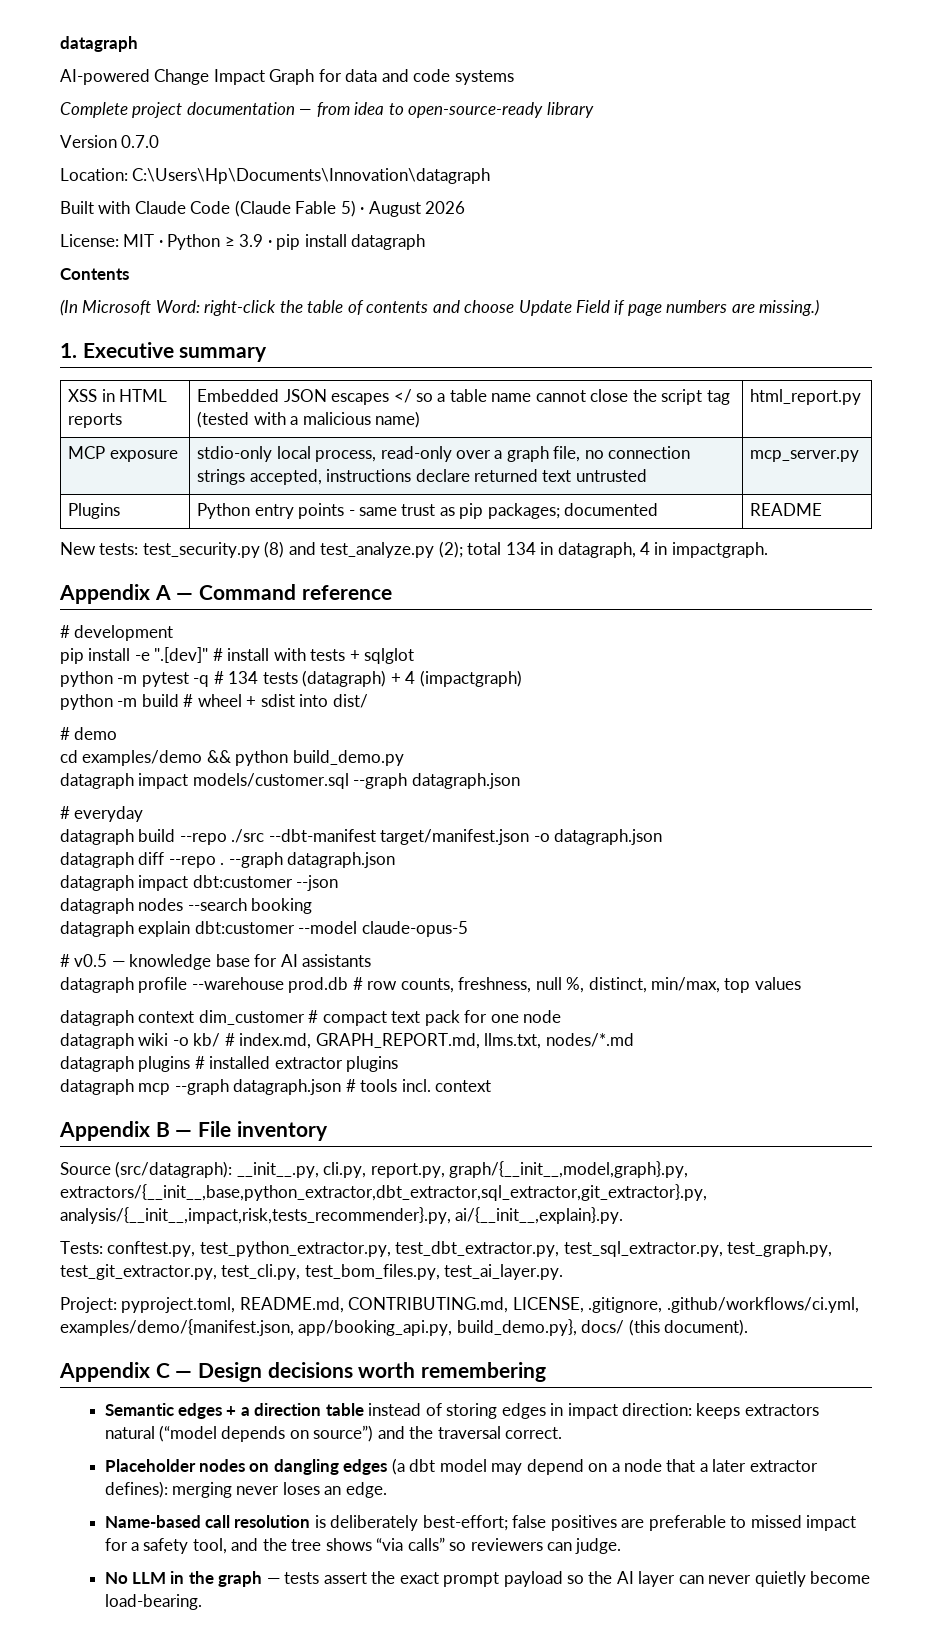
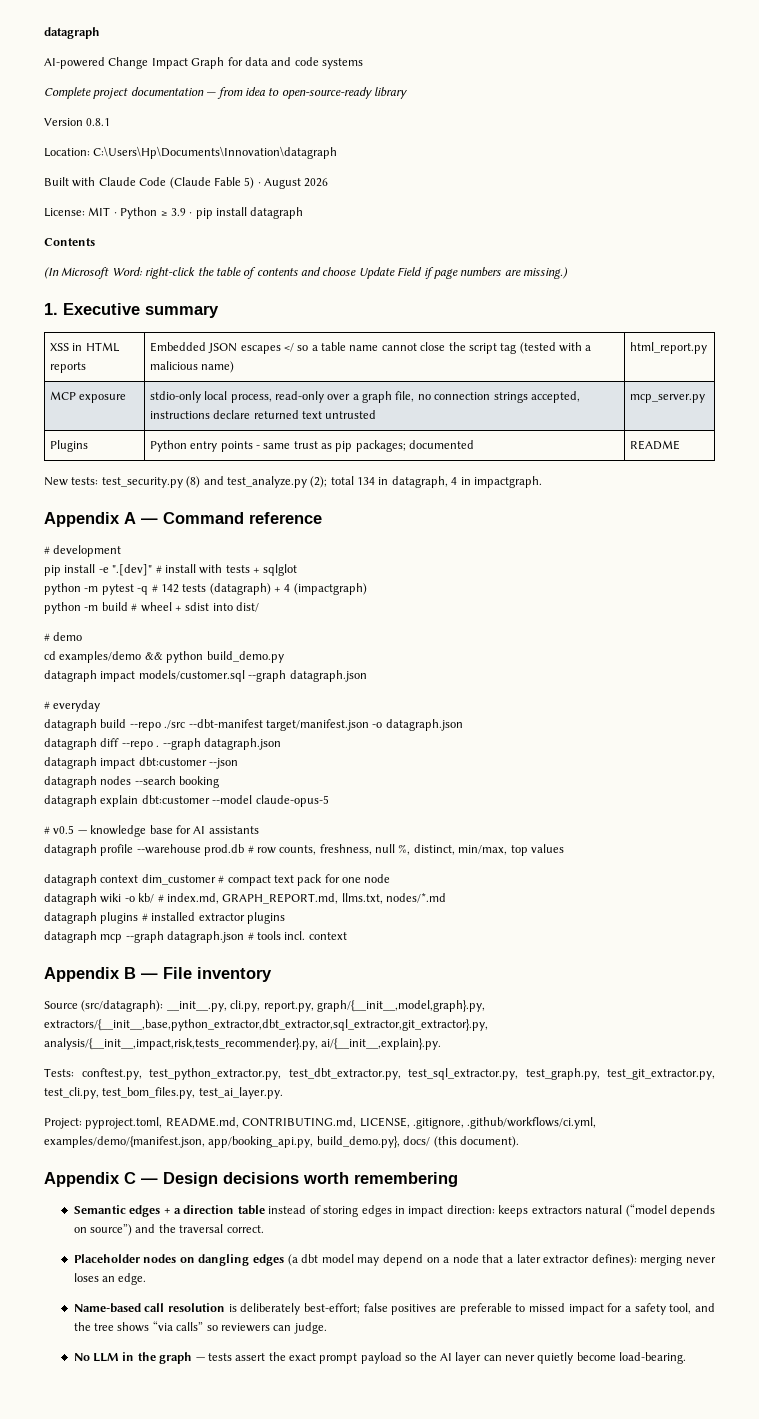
[121,135,160,148] 0.7.0 -> [86,118,111,126] 0.8.1
[228,671,259,684] 134 -> [160,584,179,593] 142

